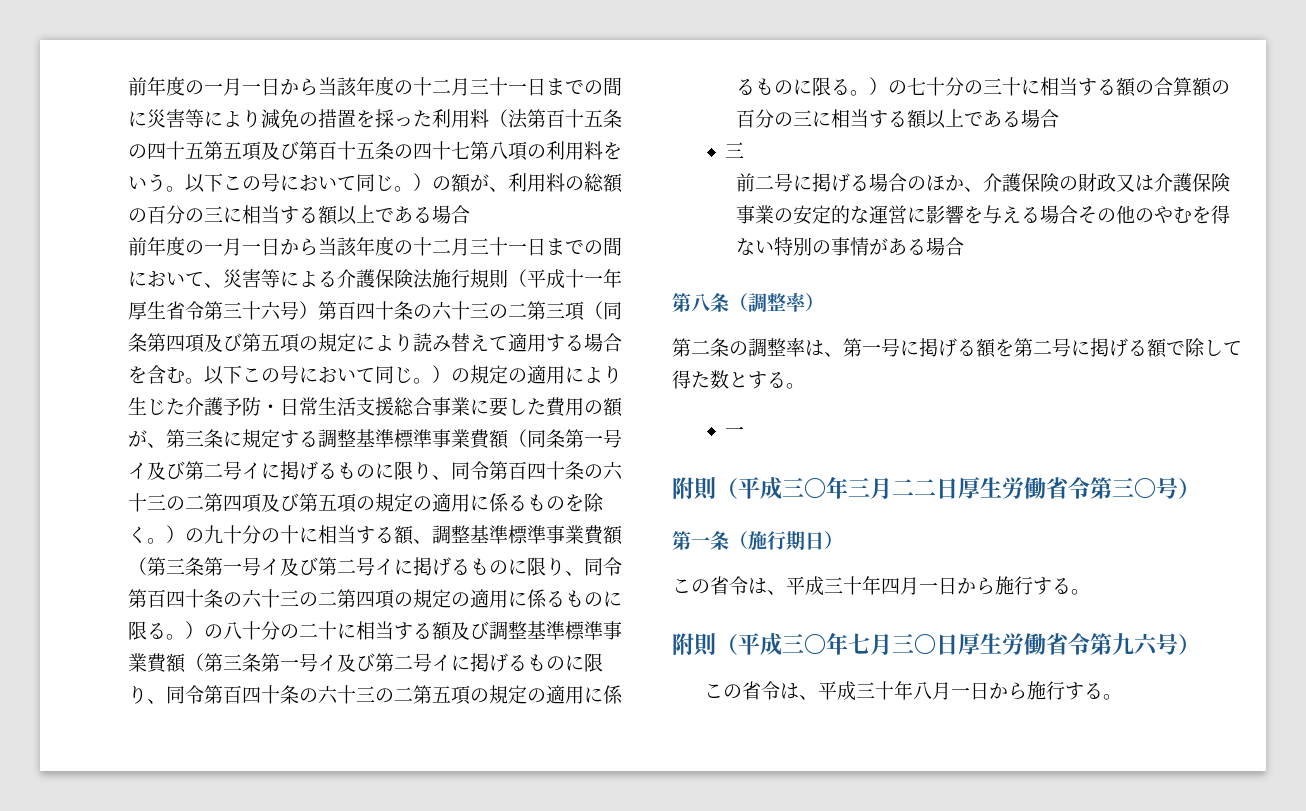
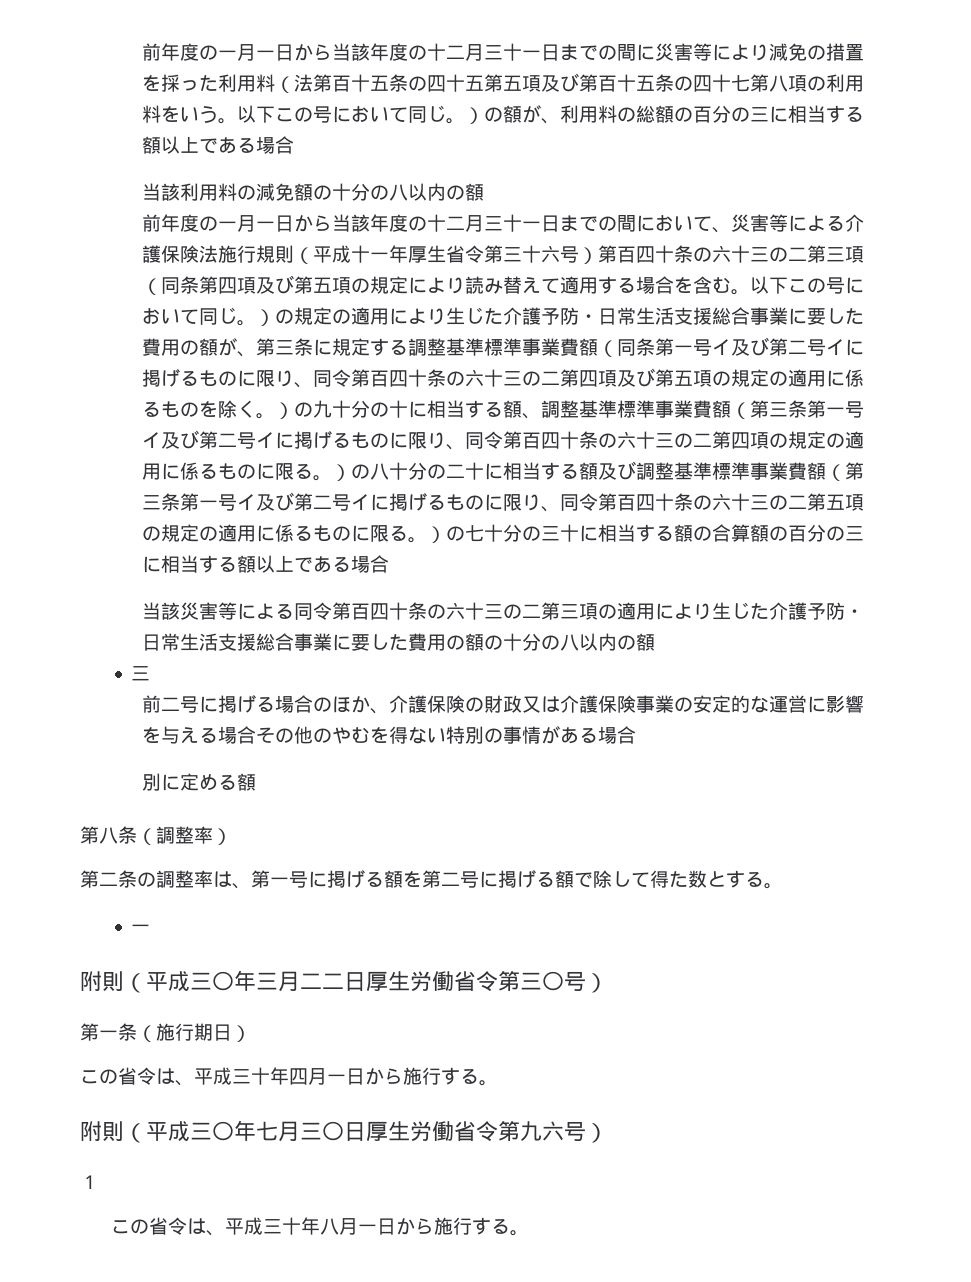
(470, 214) none -> [141,183,484,201] // 当該利用料の減免額の十分の八以内の額
(1059, 118) none -> [141,602,864,620] [141,633,655,651] // 当該災害等による同令第百四十条の六十三の二第三項の適用により生じた介護予防・日常生活支援総合事業に要した費用の額の十分の八以内の額
(964, 246) none -> [141,773,256,791] // 別に定める額
(1200, 644) none -> [80,1175,99,1189] // １

